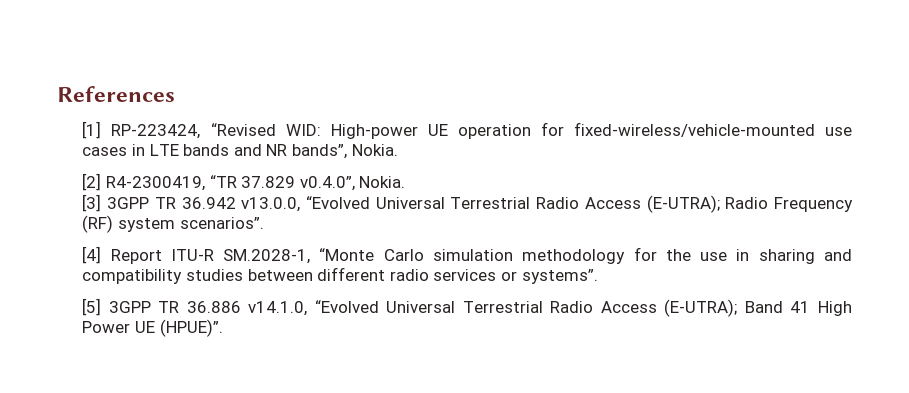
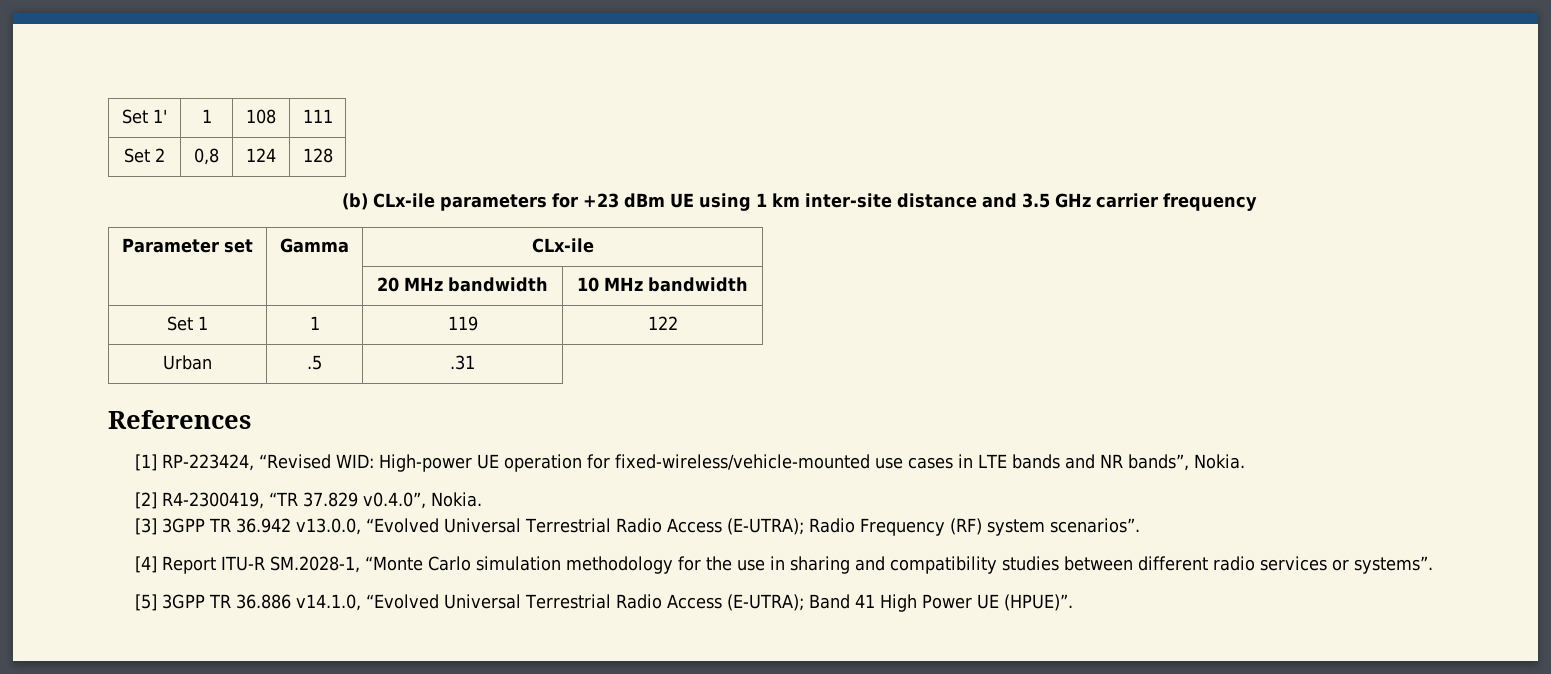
(57, 94) none -> [122,109,167,124] [201,109,212,123] [246,109,276,124] [302,109,333,123] [124,148,165,163] [194,148,219,165] [246,148,276,162] [302,148,333,163] [342,193,1257,211] [122,238,253,253] [280,238,349,253] [531,238,594,253] [377,277,548,292] [577,277,748,292] [167,316,208,331] [309,316,320,330] [447,316,478,331] [647,316,678,330] [163,355,212,370] [307,355,322,370] [450,355,475,370] Set 1' | 1 | 108 | 111 // Set 2 | 0,8 | 124 | 128 // (b) CLx-ile parameters for +23 dBm UE using 1 km inter-site distance and 3.5 GHz carrier frequency // Parameter set | Gamma | CLx-ile // | | 20 MHz bandwidth | 10 MHz bandwidth // Set 1 | 1 | 119 | 122 // Urban | .5 | .31 //

